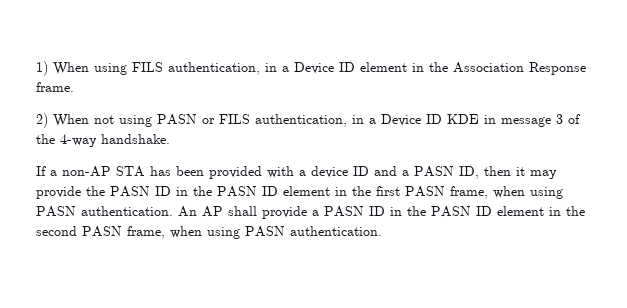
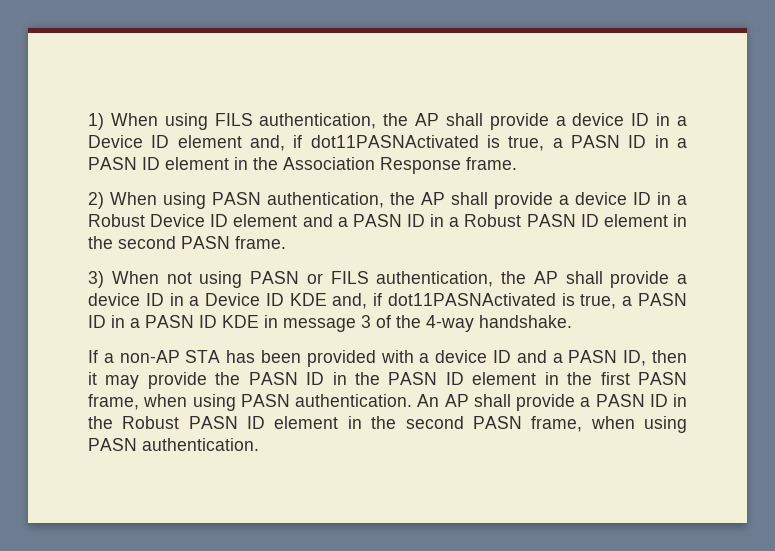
(260, 68) none -> [383,113,650,130] the AP shall provide a device ID
(407, 67) none -> [250,135,688,151] [88,157,229,170] and, if dot11PASNActivated is true, a PASN ID in a PASN ID element
(89, 120) none -> [163,192,687,209] [88,214,688,227] [88,236,286,249] [88,271,159,288] using PASN authentication, the AP shall provide a device ID in a Robust Device ID element and a PASN ID in a Robust PASN ID element in the second PASN frame. // 3) When
(347, 120) none -> [501,271,687,288] [88,293,164,306] the AP shall provide a device ID
(479, 119) none -> [332,293,687,309] [88,315,259,328] and, if dot11PASNActivated is true, a PASN ID in a PASN ID KDE
(426, 211) none -> [122,416,180,429] Robust

